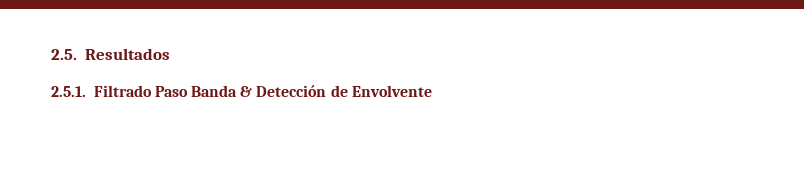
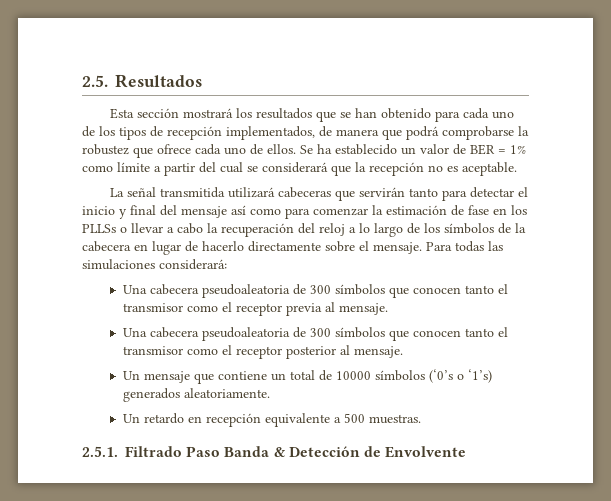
(170, 54) none -> [109,108,514,122] [82,126,529,140] [82,144,526,158] [82,162,517,176] [109,187,528,201] [82,205,527,219] [82,223,526,237] [82,241,503,255] [82,259,227,270] [123,284,509,298] [123,302,389,316] [123,327,509,341] [123,345,404,359] [123,369,493,384] [123,388,271,402] [123,413,422,427] // Esta sección mostrará los resultados que se han obtenido para cada uno de los tipos de recepción implementados, de manera que podrá comprobarse la robustez que ofrece cada uno de ellos. Se ha establecido un valor de BER = 1% como límite a partir del cual se considerará que la recepción no es aceptable. // La señal transmitida utilizará cabeceras que servirán tanto para detectar el inicio y final del mensaje así como para comenzar la estimación de fase en los PLLSs o llevar a cabo la recuperación del reloj a lo largo de los símbolos de la cabecera en lugar de hacerlo directamente sobre el mensaje. Para todas las simulaciones considerará: // Una cabecera pseudoaleatoria de 300 símbolos que conocen tanto el transmisor como el receptor previa al mensaje. // Una cabecera pseudoaleatoria de 300 símbolos que conocen tanto el transmisor como el receptor posterior al mensaje. // Un mensaje que contiene un total de 10000 símbolos (‘0’s o ‘1’s) generados aleatoriamente. // Un retardo en recepción equivalente a 500 muestras.

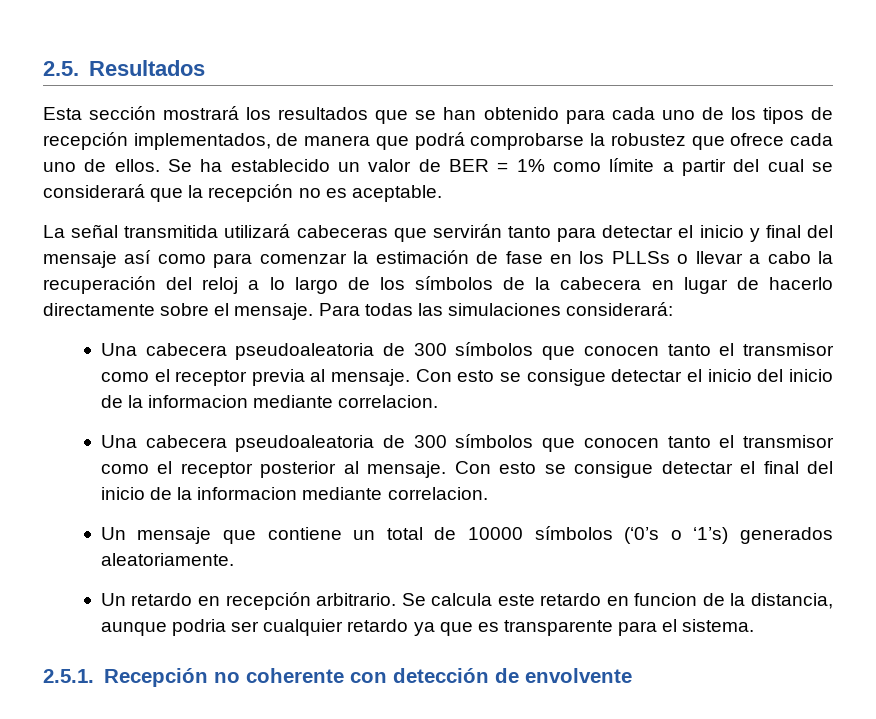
(389, 309) none -> [415,369,833,386] [100,395,439,408] Con esto se consigue detectar el inicio del inicio de la informacion mediante correlacion.
(404, 352) none -> [454,461,833,478] [100,487,488,500] Con esto se consigue detectar el final del inicio de la informacion mediante correlacion.
[265,413,422,427] [82,446,467,458] equivalente a 500 muestras. // 2.5.1. Filtrado Paso Banda & Detección de Envolvente -> [316,593,833,609] [100,619,755,636] [43,668,632,687] arbitrario. Se calcula este retardo en funcion de la distancia, aunque podria ser cualquier retardo ya que es transparente para el sistema. // 2.5.1. Recepción no coherente con detección de envolvente

